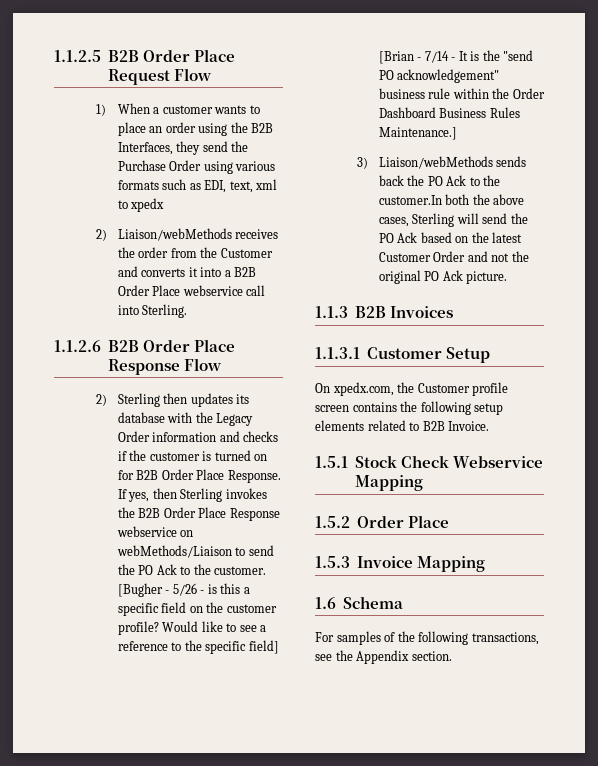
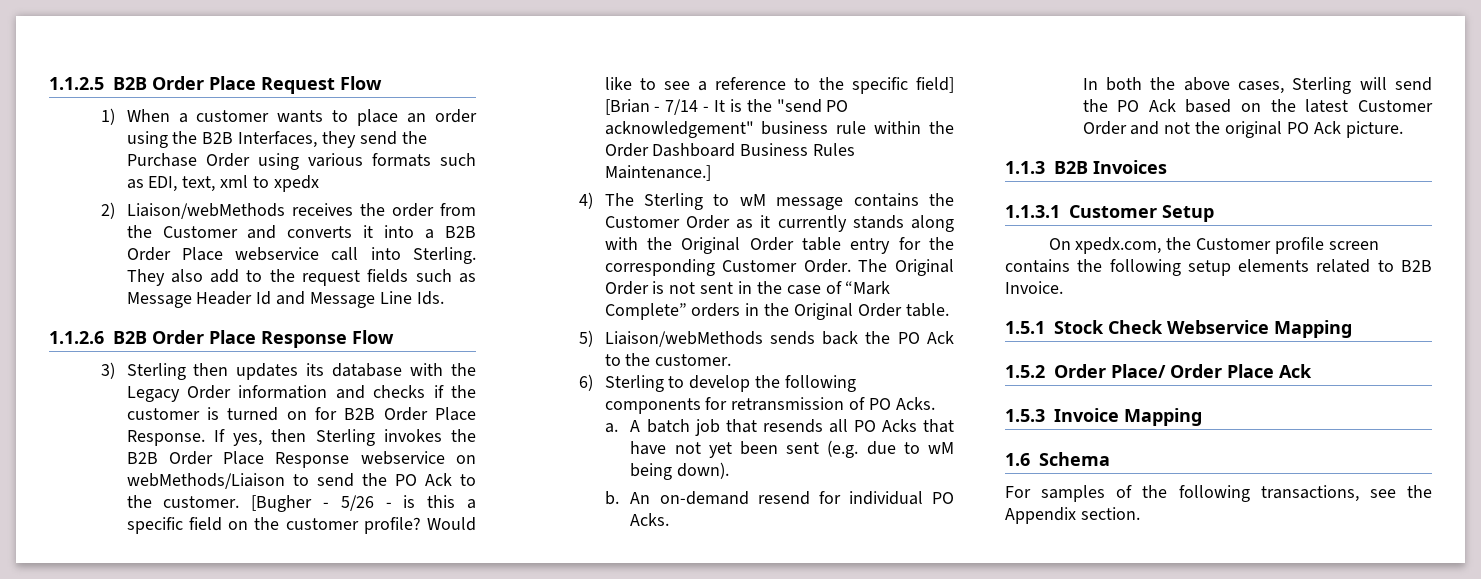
(188, 311) none -> [126,269,476,286] [126,291,444,308] They also add to the request fields such as Message Header Id and Message Line Ids.
[96,394,108,406] 2) -> [100,362,115,379] 3)
[357,157,369,169] 3) -> [578,192,954,210] [604,215,954,232] [604,237,954,254] [604,259,954,276] [604,281,891,295] [604,303,949,320] [578,330,593,347] 4) The Sterling to wM message contains the Customer Order as it currently stands along with the Original Order table entry for the corresponding Customer Order. The Original Order is not sent in the case of “Mark Complete” orders in the Original Order table. // 5)
[378,195,442,205] customer.In -> [655,354,732,366] [578,374,857,392] [604,397,935,414] [604,419,954,436] [630,440,954,458] [630,462,730,480] [604,491,954,505] [630,513,670,526] [1082,78,1098,90] customer. // 6) Sterling to develop the following components for retransmission of PO Acks. // a. A batch job that resends all PO Acks that have not yet been sent (e.g. due to wM being down). // b. An on-demand resend for individual PO Acks. // In
[407,515,449,528] Place -> [1111,364,1312,378] Place/ Order Place Ack

